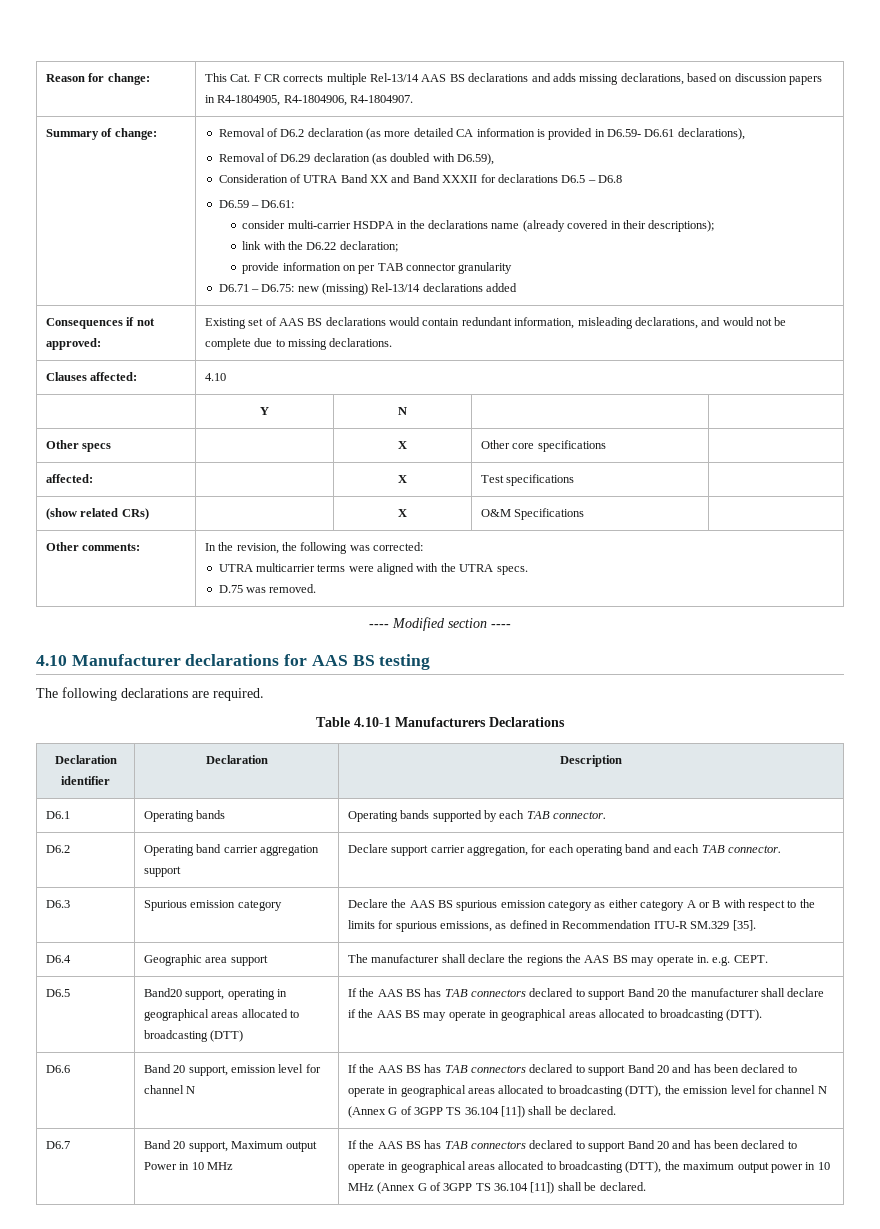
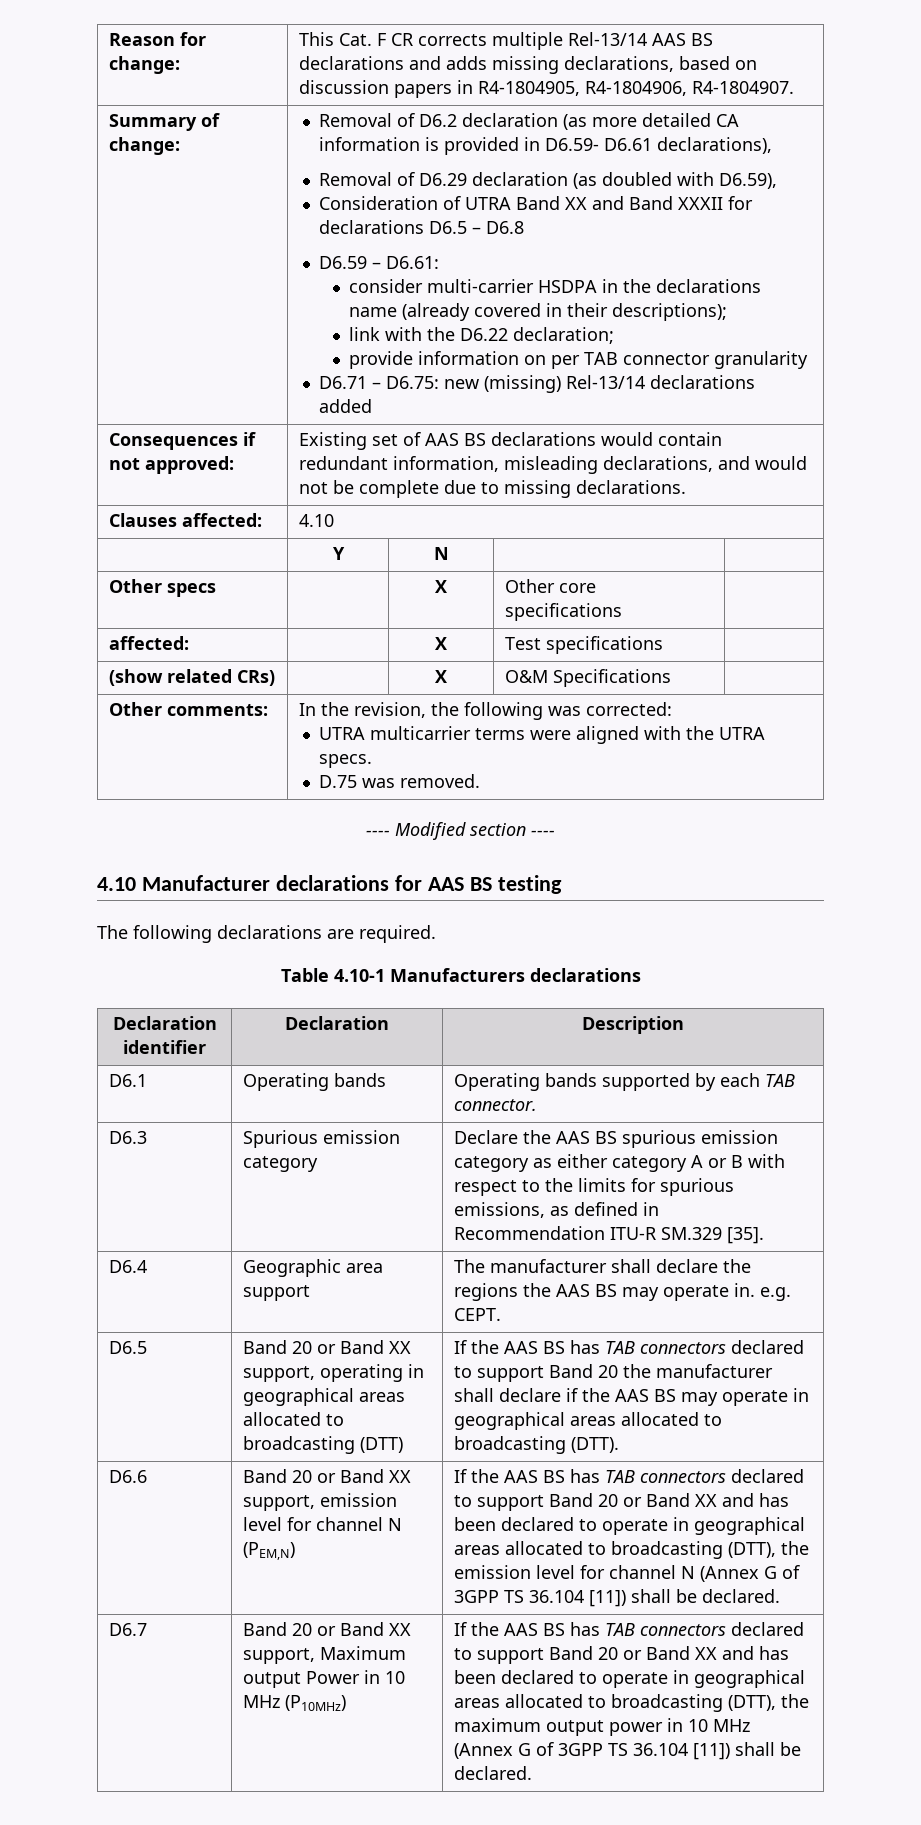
[489,717,565,727] Declarations -> [529,968,641,982] declarations
[45,845,70,853] [143,844,319,856] [143,866,181,877] [347,844,781,856] // D6.2 | Operating band carrier aggregation support | Declare support carrier aggregation, for each operating band and each TAB connector. -> (538, 1105) none
[143,988,182,997] Band20 -> [243,1340,412,1354] Band 20 or Band XX
(186, 1069) none -> [317,1469,412,1483] or Band XX
(196, 1090) none -> [243,1542,296,1560] (PEM,N)
(669, 1069) none -> [623,1493,718,1507] or Band XX
(186, 1145) none -> [317,1622,412,1636] or Band XX
(233, 1166) none -> [285,1695,347,1711] (P10MHz)
(669, 1145) none -> [623,1646,718,1660] or Band XX

